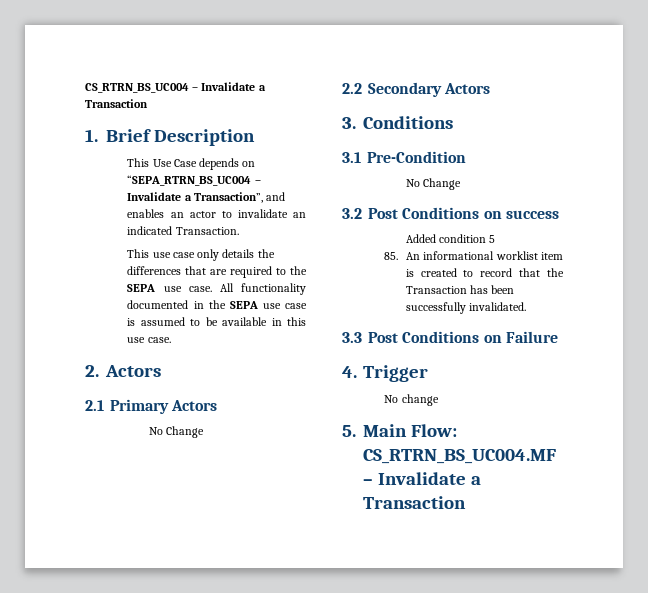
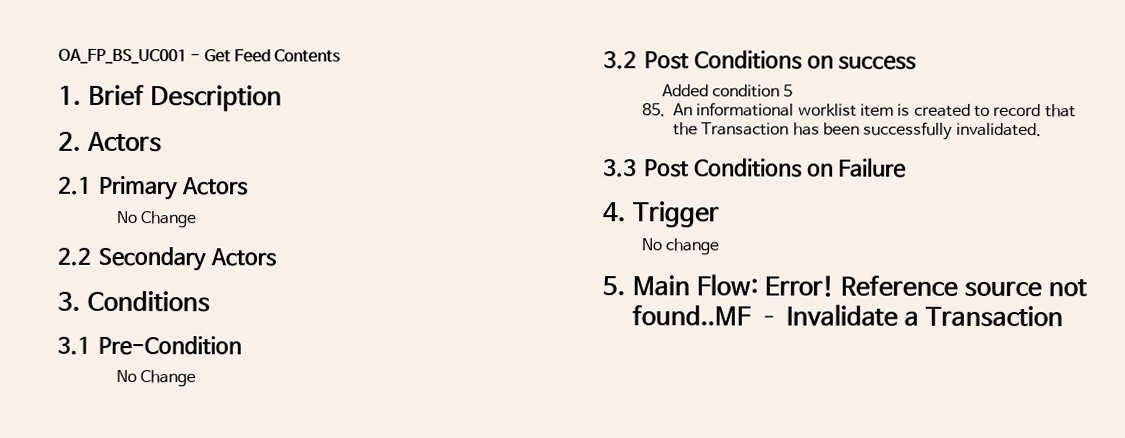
[85,82,266,93] [85,99,148,108] [85,129,256,146] [127,158,256,170] [127,175,261,186] [127,192,286,203] [127,209,306,218] [127,226,239,235] [127,249,275,261] [127,266,307,278] [127,283,306,295] [127,300,307,309] [127,317,307,326] [127,337,171,343] CS_RTRN_BS_UC004 – Invalidate a Transaction // 1. Brief Description // This Use Case depends on “SEPA_RTRN_BS_UC004 – Invalidate a Transaction”, and enables an actor to invalidate an indicated Transaction. // This use case only details the differences that are required to the SEPA use case. All functionality documented in the SEPA use case is assumed to be available in this use case. -> [58,48,342,65] [58,84,282,112] OA_FP_BS_UC001 - Get Feed Contents // 1. Brief Description
[363,449,557,464] CS_RTRN_BS_UC004.MF -> [763,275,1087,298] [632,305,751,327] Error! Reference source not found..MF

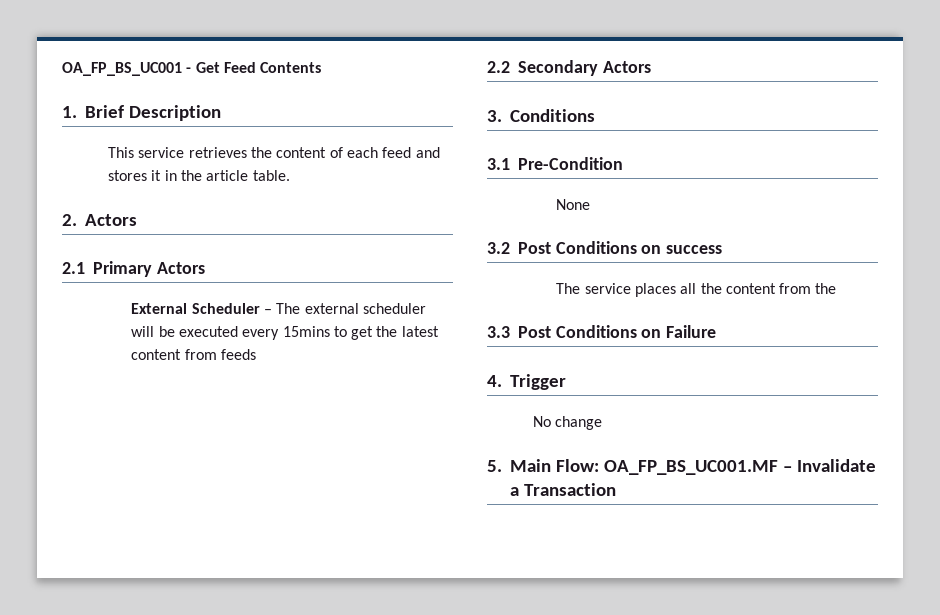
(282, 98) none -> [108,147,440,158] [108,170,290,181] // This service retrieves the content of each feed and stores it in the article table.
[115,210,197,229] No Change -> [131,303,426,314] [131,326,439,340] [131,349,256,360] External Scheduler – The external scheduler will be executed every 15mins to get the latest content from feeds
[115,369,196,388] // No Change -> [556,199,591,210] // None
[661,84,794,98] [642,102,1076,118] [673,121,1042,140] Added condition 5 // 85. An informational worklist item is created to record that the Transaction has been successfully invalidated. -> [556,283,837,297] The service places all the content from the
[763,275,1087,298] [632,305,751,327] Error! Reference source not found..MF -> [604,460,779,475] OA_FP_BS_UC001.MF

